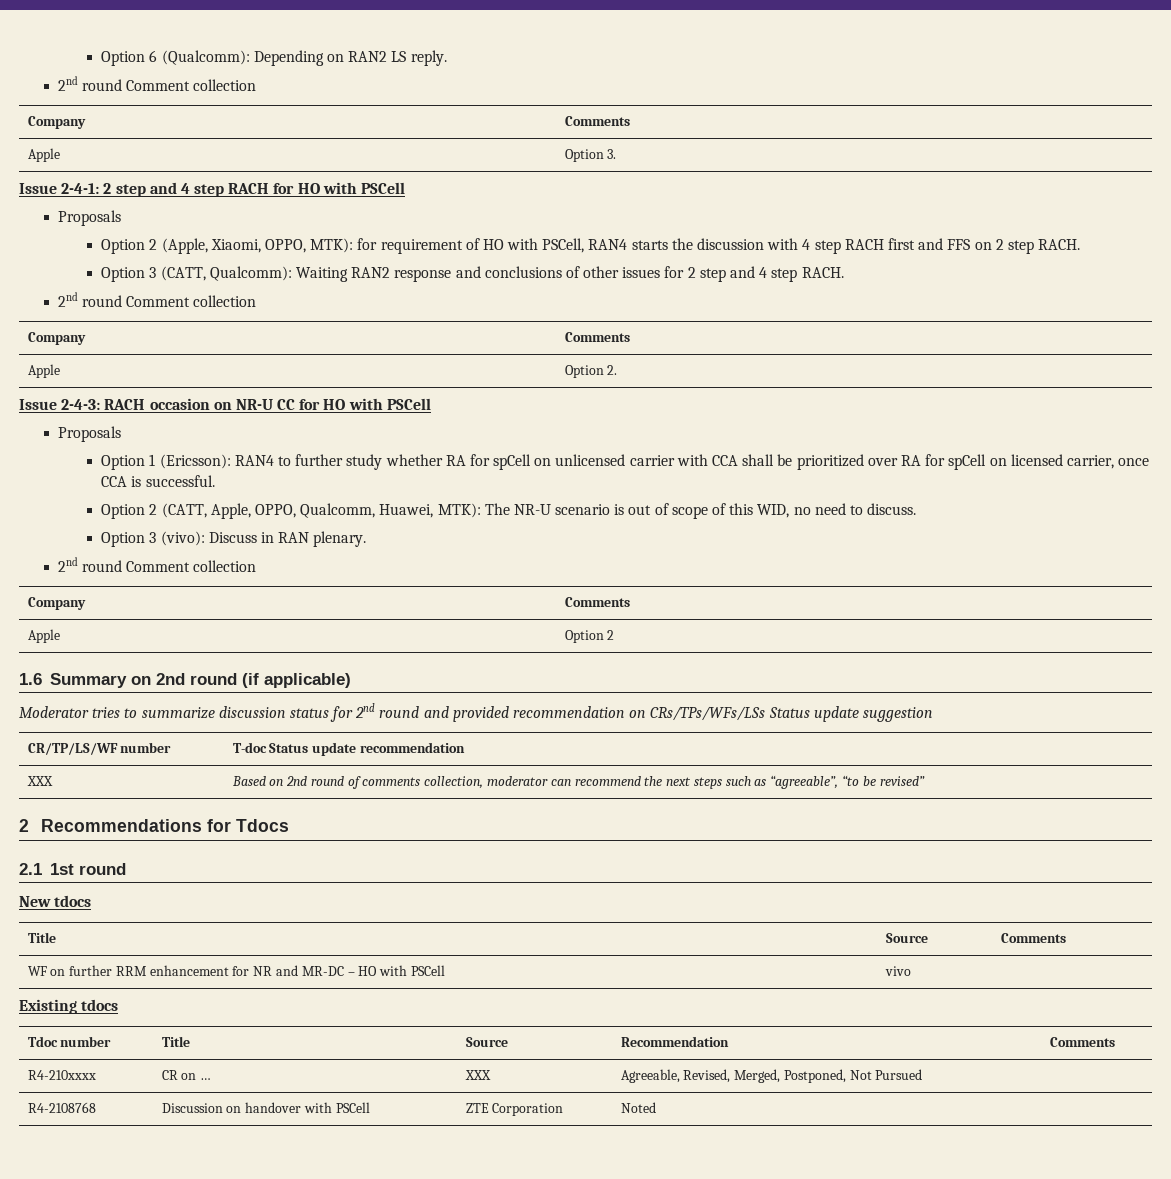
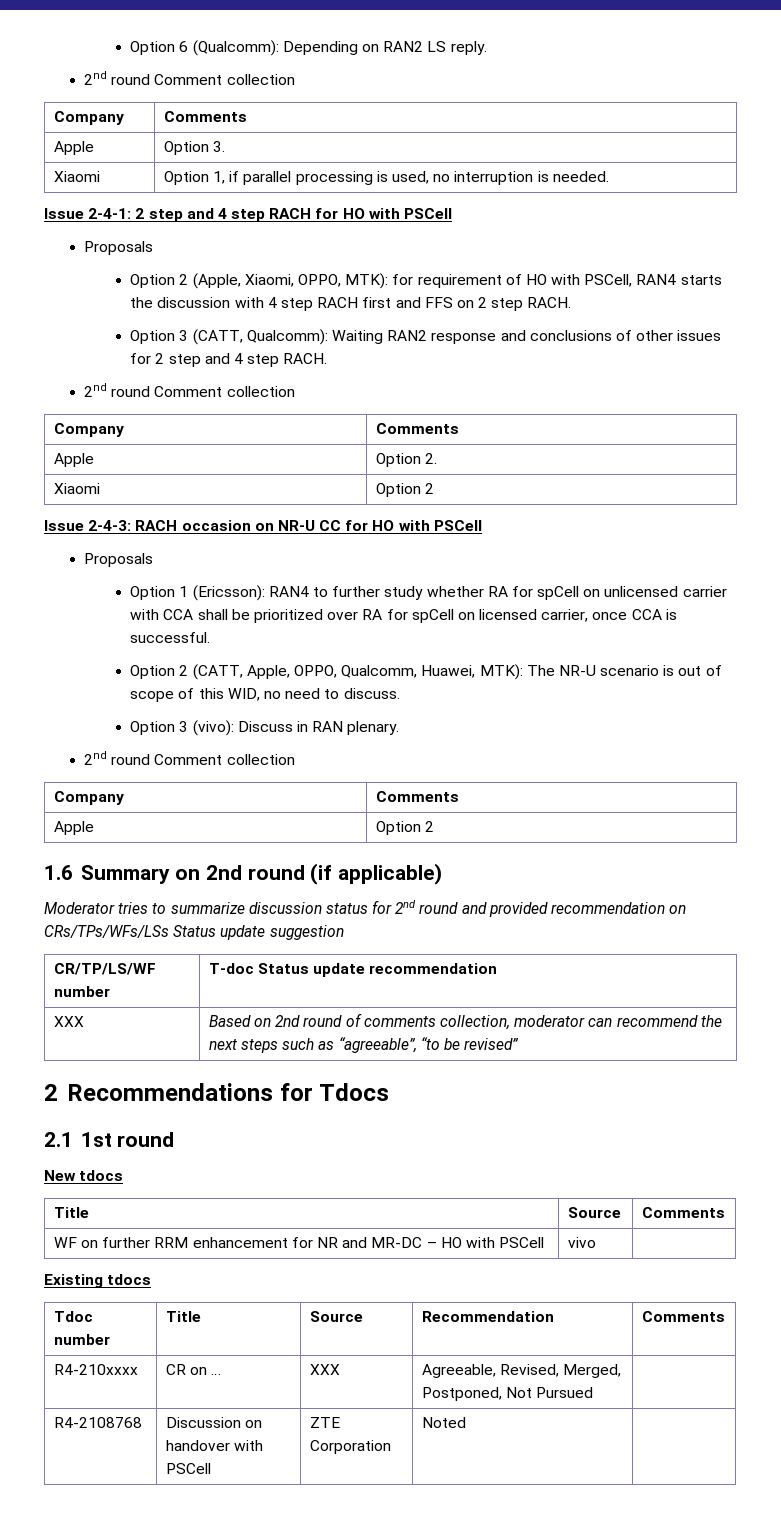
(617, 154) none -> [53,171,100,182] [163,171,609,185] // Xiaomi | Option 1, if parallel processing is used, no interruption is needed.
(618, 370) none -> [53,483,100,494] [375,483,435,497] // Xiaomi | Option 2

